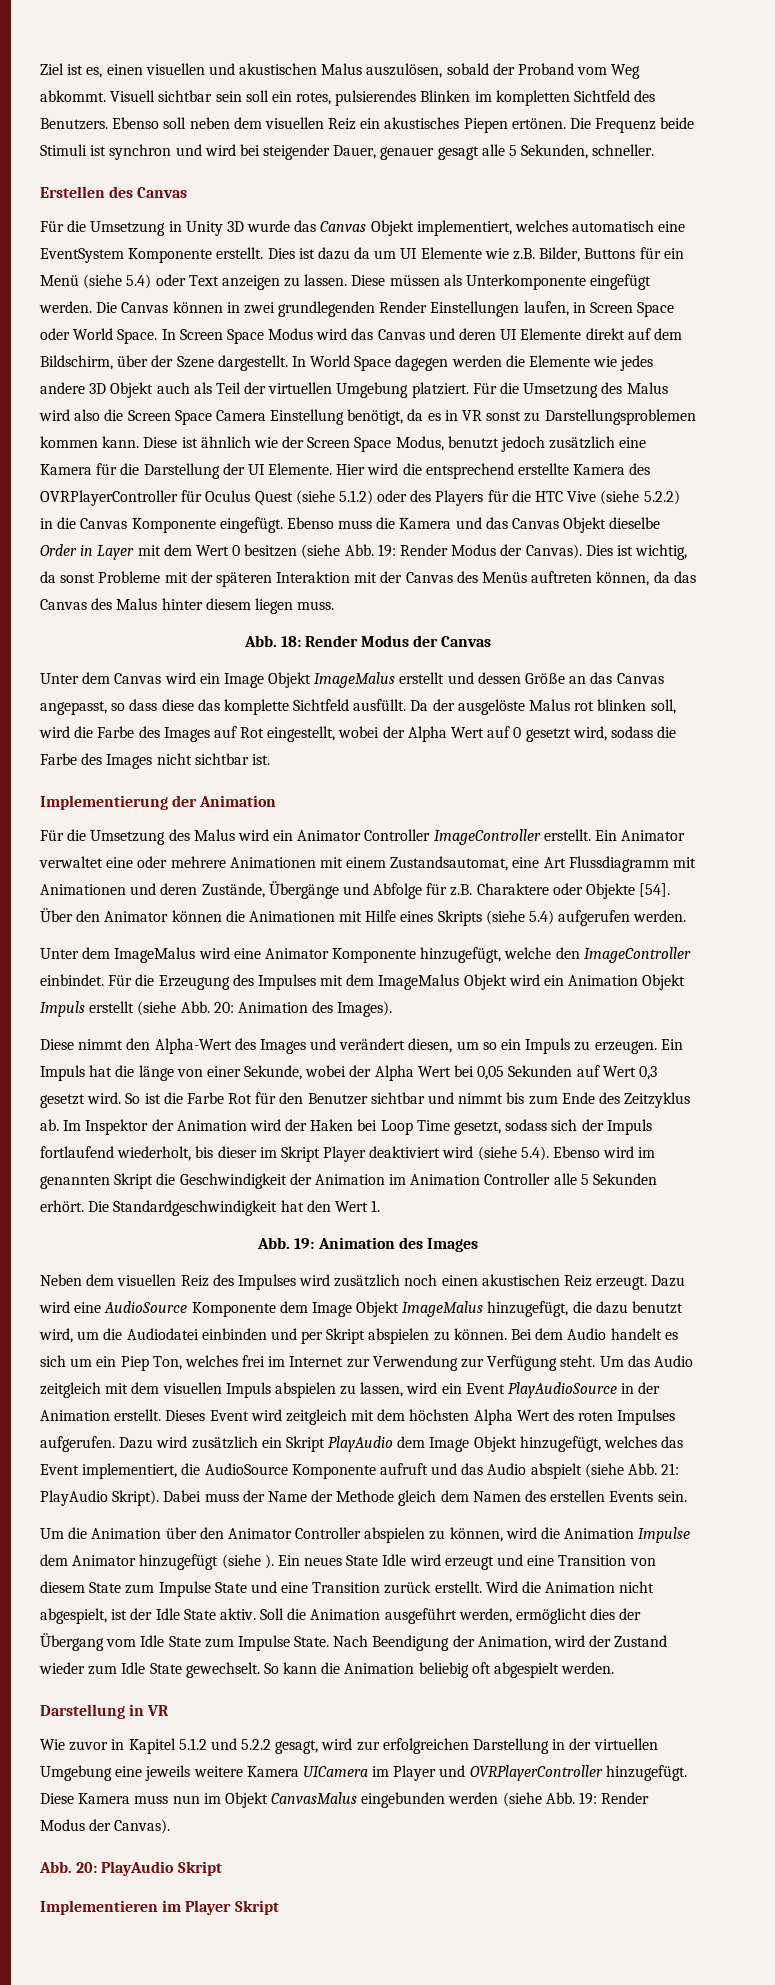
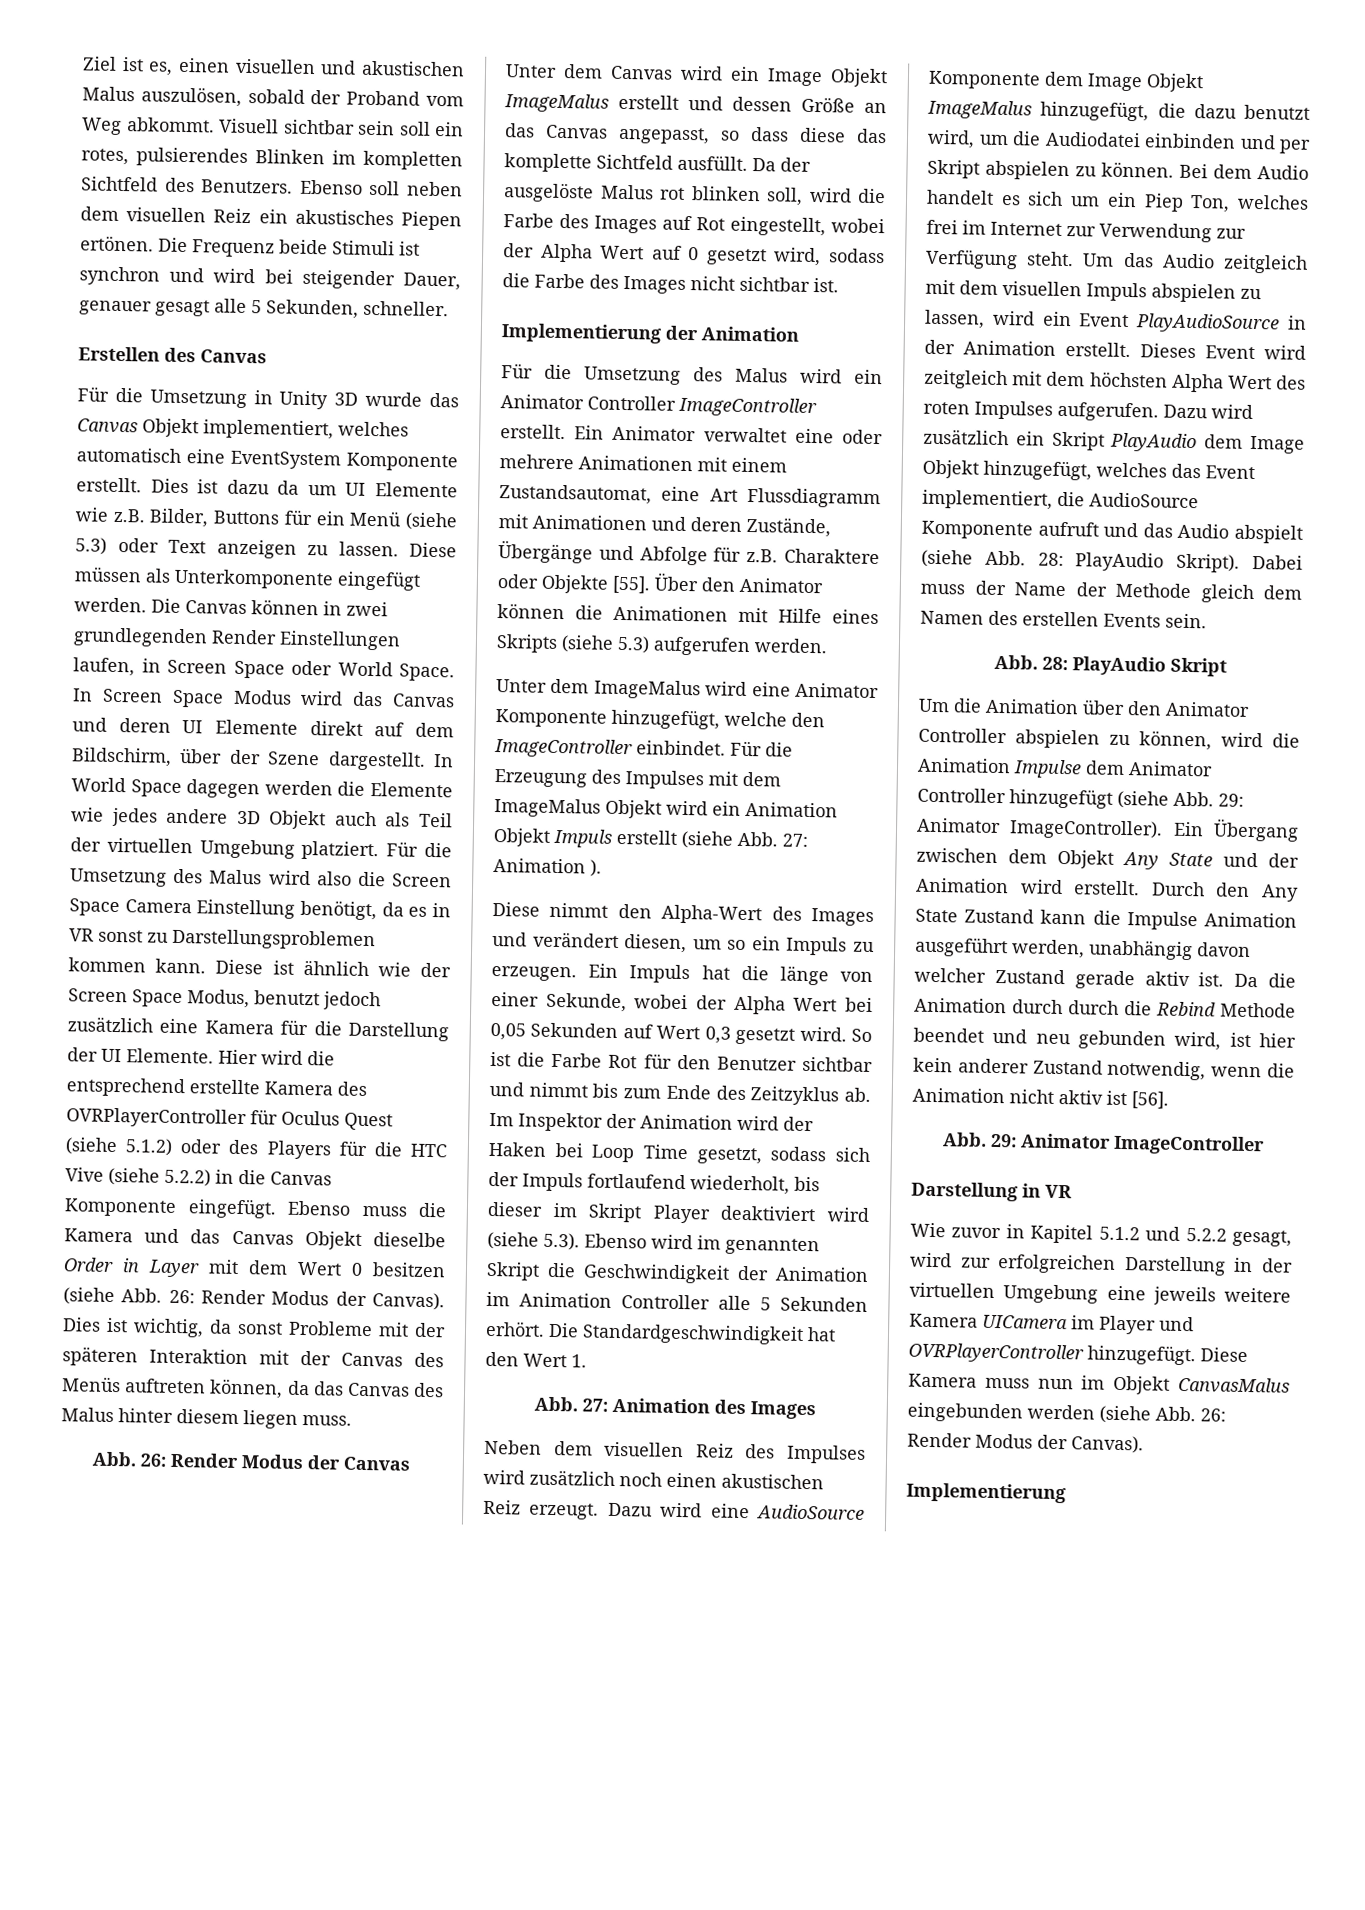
[126,274,152,289] 5.4) -> [75,537,107,555] 5.3)
[377,544,396,557] 19: -> [168,1289,195,1304] 26:
[280,636,301,647] 18: -> [140,1453,167,1467] 26:
[639,883,671,897] [54]. -> [612,575,651,594] [55].
[529,910,555,925] 5.4) -> [617,635,650,654] 5.3)
[213,1001,393,1017] 20: Animation des Images). -> [782,833,808,847] [493,857,602,877] 27: Animation ).
[520,1146,549,1161] 5.4). -> [543,1232,580,1251] 5.3).
[294,1238,315,1249] 19: -> [582,1398,608,1412] 27:
[661,1463,680,1475] 21: -> [1037,552,1064,566] 28:
(687, 1496) none -> [993,654,1227,677] // Abb. 28: PlayAudio Skript
(137, 1560) none -> [917,787,1006,804] Controller
[264,1554,656,1570] [40,1581,655,1597] [40,1608,642,1624] [40,1633,668,1651] [39,1662,615,1678] ). Ein neues State Idle wird erzeugt und eine Transition von diesem State zum Impulse State und eine Transition zurück erstellt. Wird die Animation nicht abgespielt, ist der Idle State aktiv. Soll die Animation ausgeführt werden, ermöglicht dies der Übergang vom Idle State zum Impulse State. Nach Beendigung der Animation, wird der Zustand wieder zum Idle State gewechselt. So kann die Animation beliebig oft abgespielt werden. -> [1173,791,1244,807] [916,817,1299,842] [916,847,1299,870] [916,877,1299,902] [915,908,1297,931] [915,936,1251,961] [914,967,1296,990] [914,997,1296,1018] [913,1027,1296,1051] [913,1057,1295,1081] [912,1087,1169,1109] [941,1132,1265,1156] Abb. 29: Animator ImageController). Ein Übergang zwischen dem Objekt Any State und der Animation wird erstellt. Durch den Any State Zustand kann die Impulse Animation ausgeführt werden, unabhängig davon welcher Zustand gerade aktiv ist. Da die Animation durch durch die Rebind Methode beendet und neu gebunden wird, ist hier kein anderer Zustand notwendig, wenn die Animation nicht aktiv ist [56]. // Abb. 29: Animator ImageController
[579,1792,598,1805] 19: -> [1200,1408,1226,1422] 26:
[39,1861,222,1876] [40,1900,279,1915] Abb. 20: PlayAudio Skript // Implementieren im Player Skript -> [906,1482,1066,1504] Implementierung

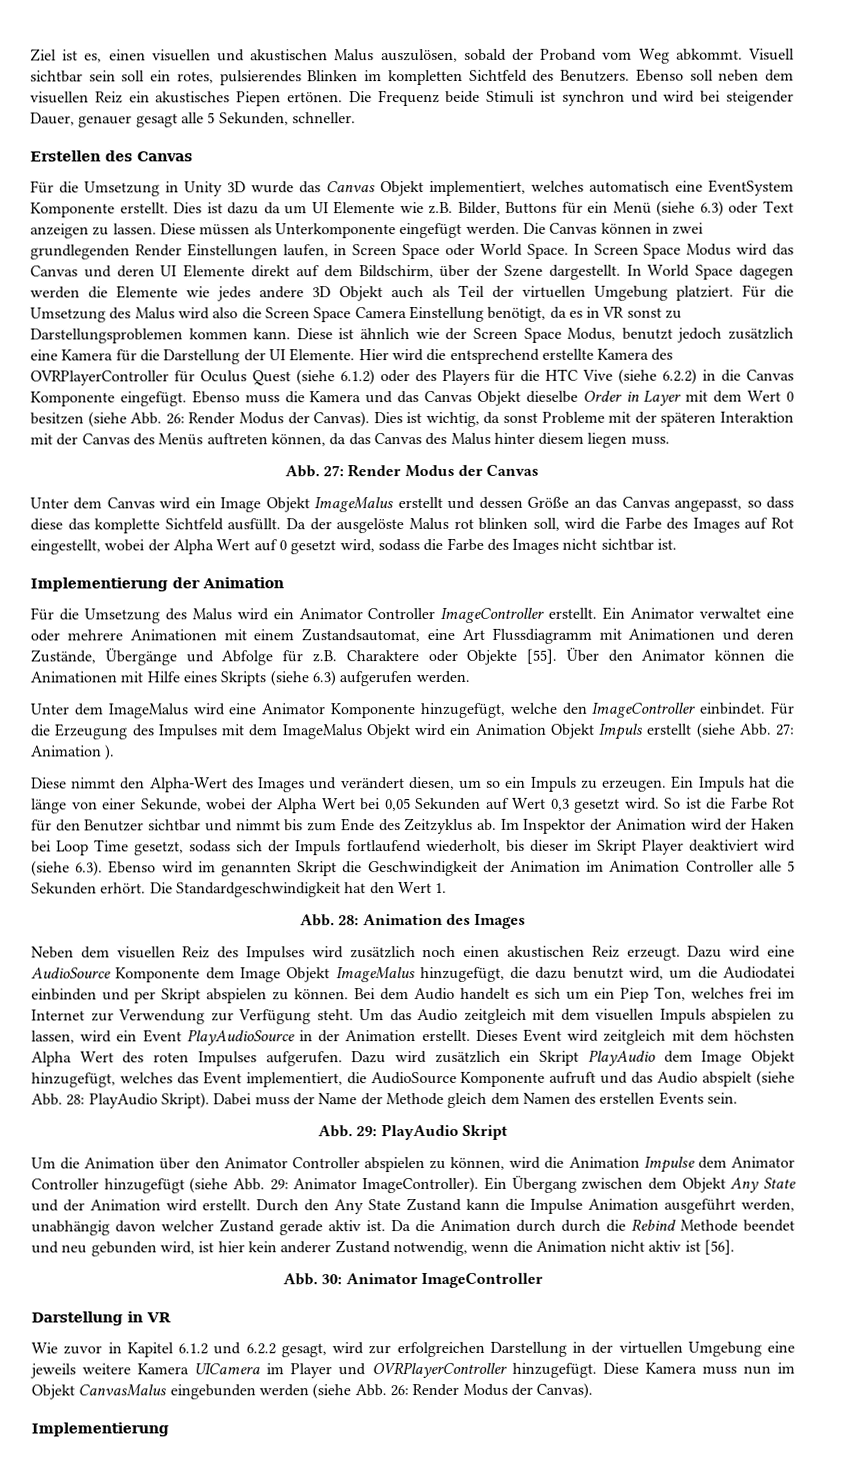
[75,537,107,555] 5.3) -> [699,200,724,217] 6.3)
[125,1138,174,1156] 5.1.2) -> [339,369,375,386] 6.1.2)
[164,1168,211,1187] 5.2.2) -> [662,368,698,385] 6.2.2)
[140,1453,167,1467] 26: -> [323,465,345,477] 27:
[617,635,650,654] 5.3) -> [311,670,336,687] 6.3)
[543,1232,580,1251] 5.3). -> [75,860,104,877] 6.3).
[582,1398,608,1412] 27: -> [338,915,360,926] 28:
[1041,656,1068,671] 28: -> [356,1126,378,1137] 29:
[989,1133,1017,1148] 29: -> [321,1274,343,1285] 30:
[1098,1226,1227,1242] 5.1.2 und 5.2.2 -> [178,1342,276,1355] 6.1.2 und 6.2.2

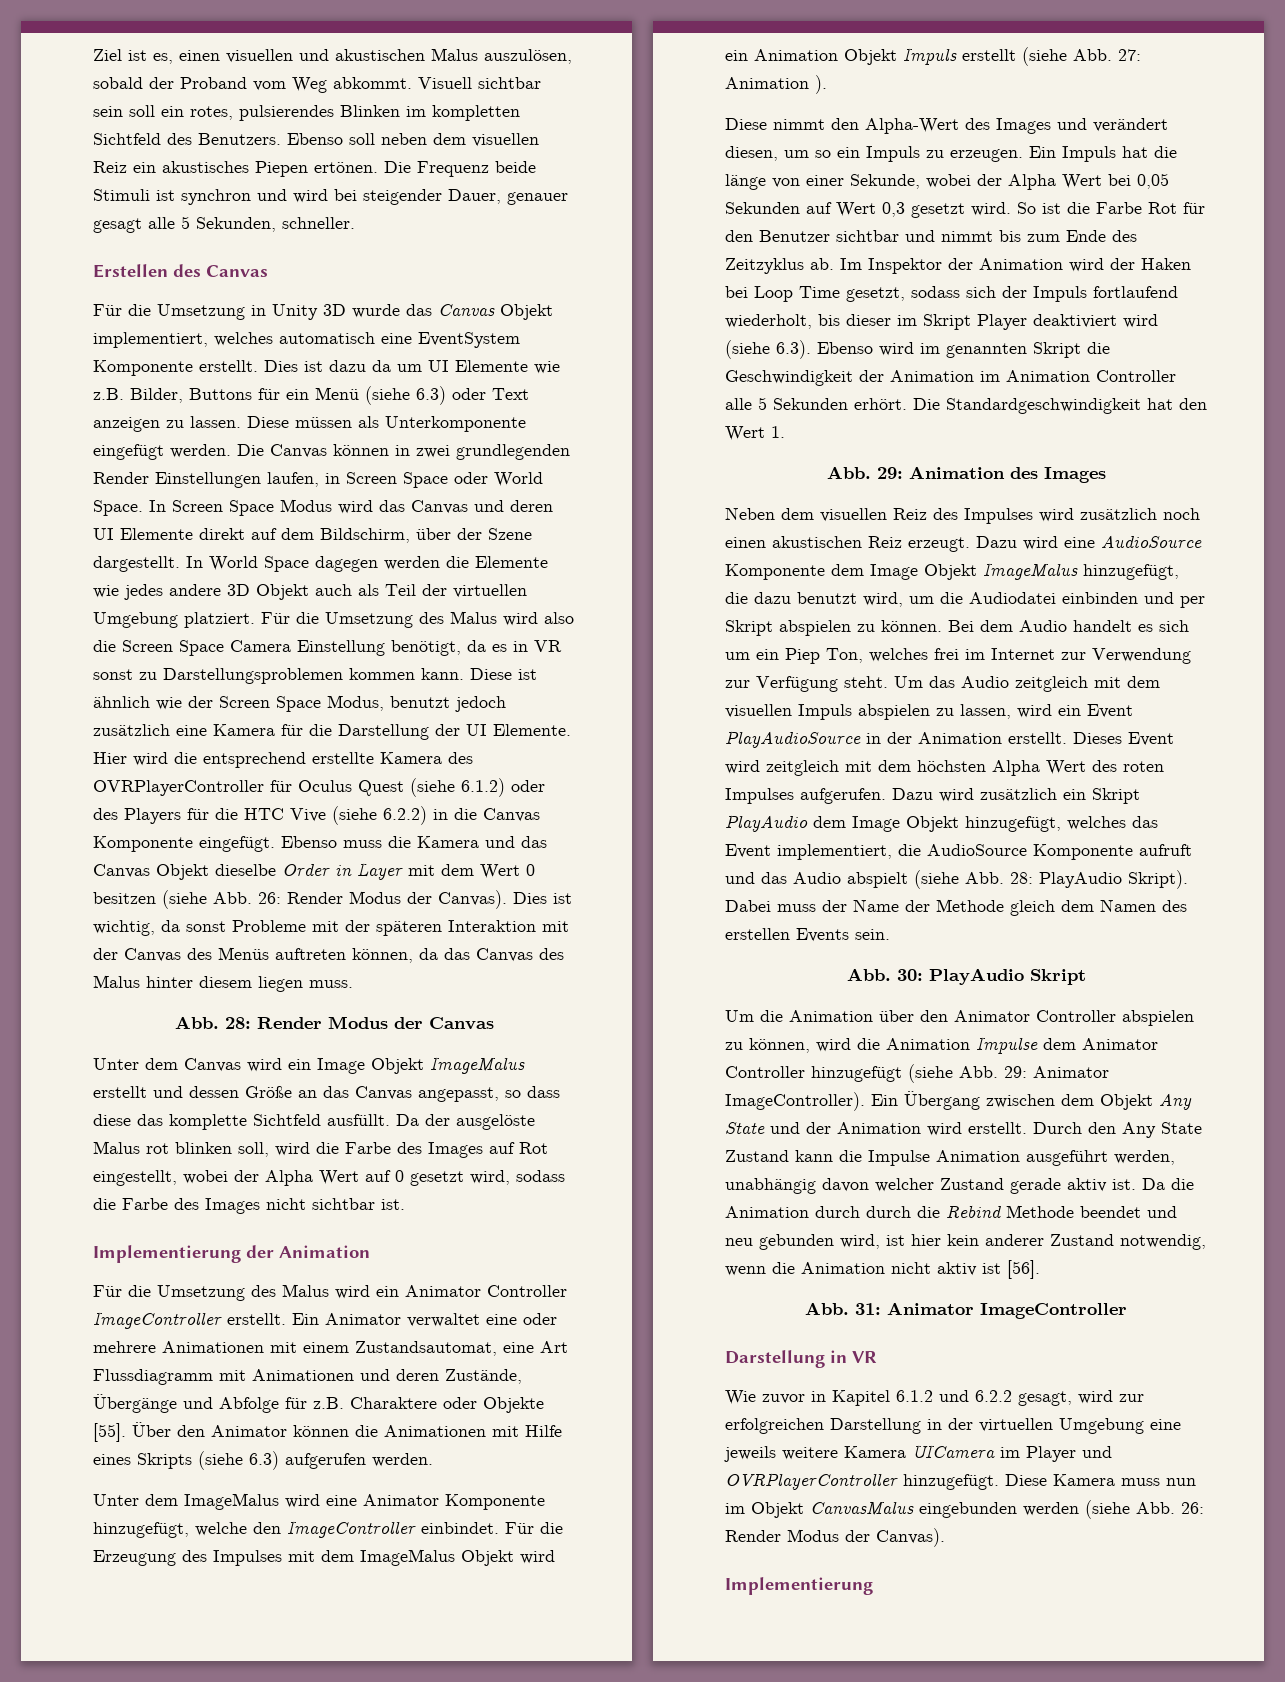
[323,465,345,477] 27: -> [224,1017,251,1029] 28:
[338,915,360,926] 28: -> [876,467,903,479] 29:
[356,1126,378,1137] 29: -> [896,969,923,981] 30:
[321,1274,343,1285] 30: -> [855,1303,881,1315] 31:

